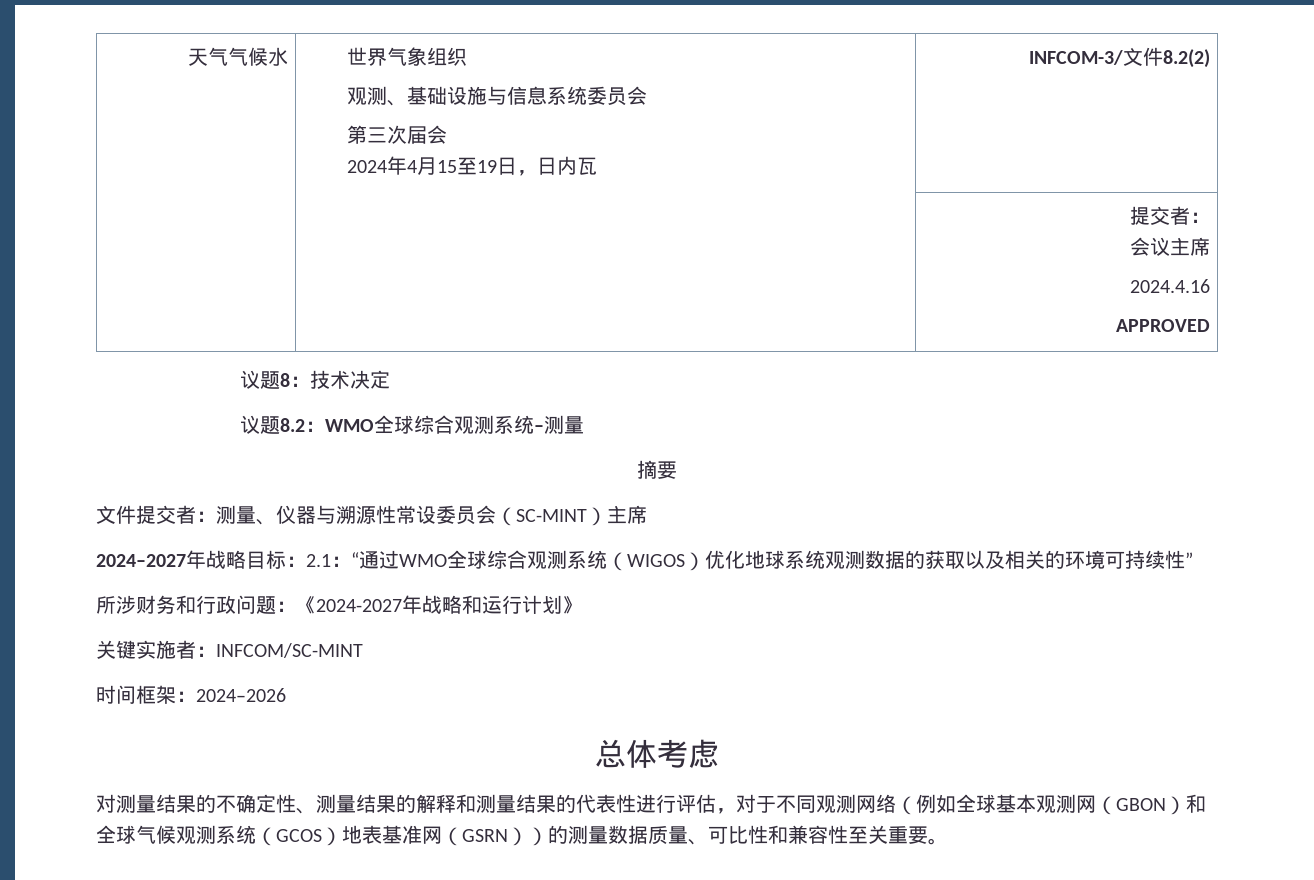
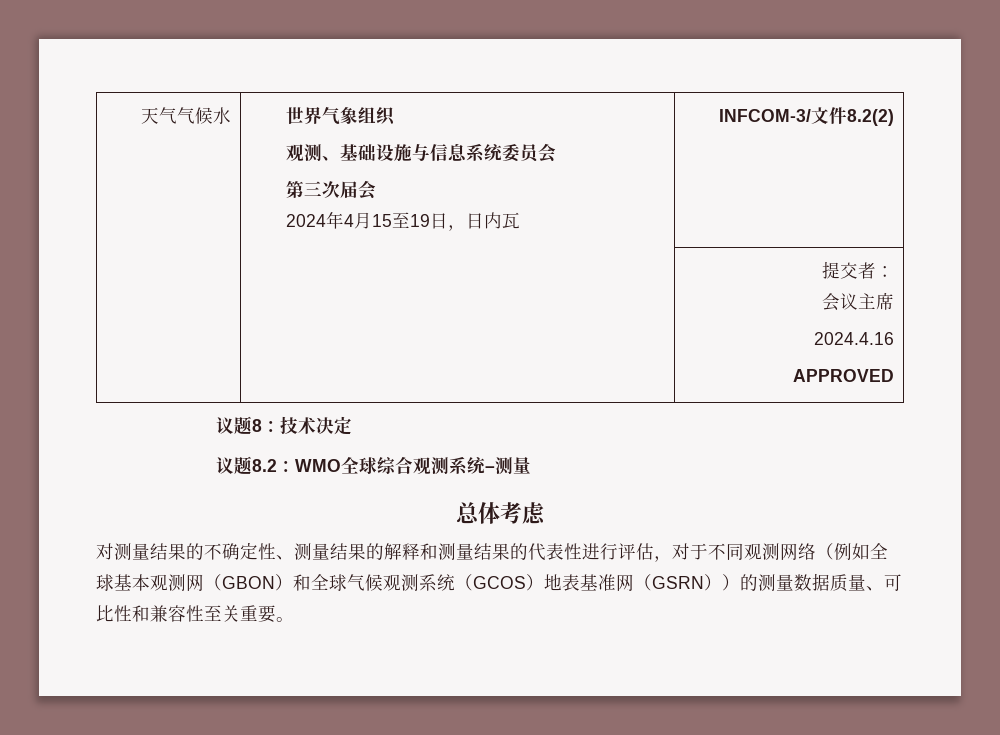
[637,460,677,479] [96,505,647,526] [96,550,1193,571] [96,595,582,614] [96,640,363,659] [96,685,286,704] // 摘要 // 文件提交者：测量、仪器与溯源性常设委员会（SC-MINT）主席 // 2024–2027年战略目标：2.1：“通过WMO全球综合观测系统（WIGOS）优化地球系统观测数据的获取以及相关的环境可持续性” // 所涉财务和行政问题：《2024-2027年战略和运行计划》 // 关键实施者：INFCOM/SC-MINT // 时间框架：2024–2026 -> (532, 465) none

